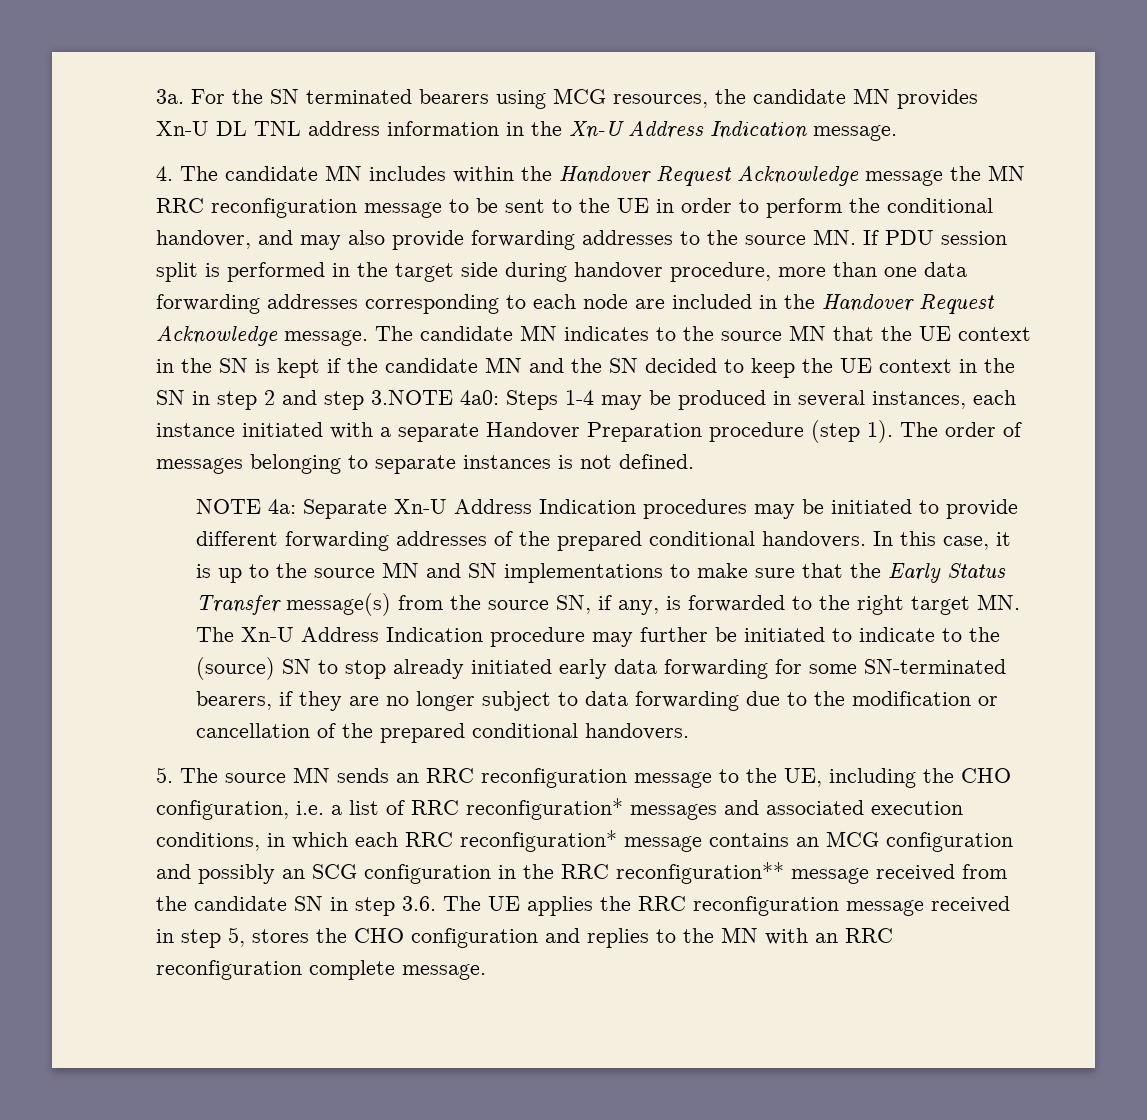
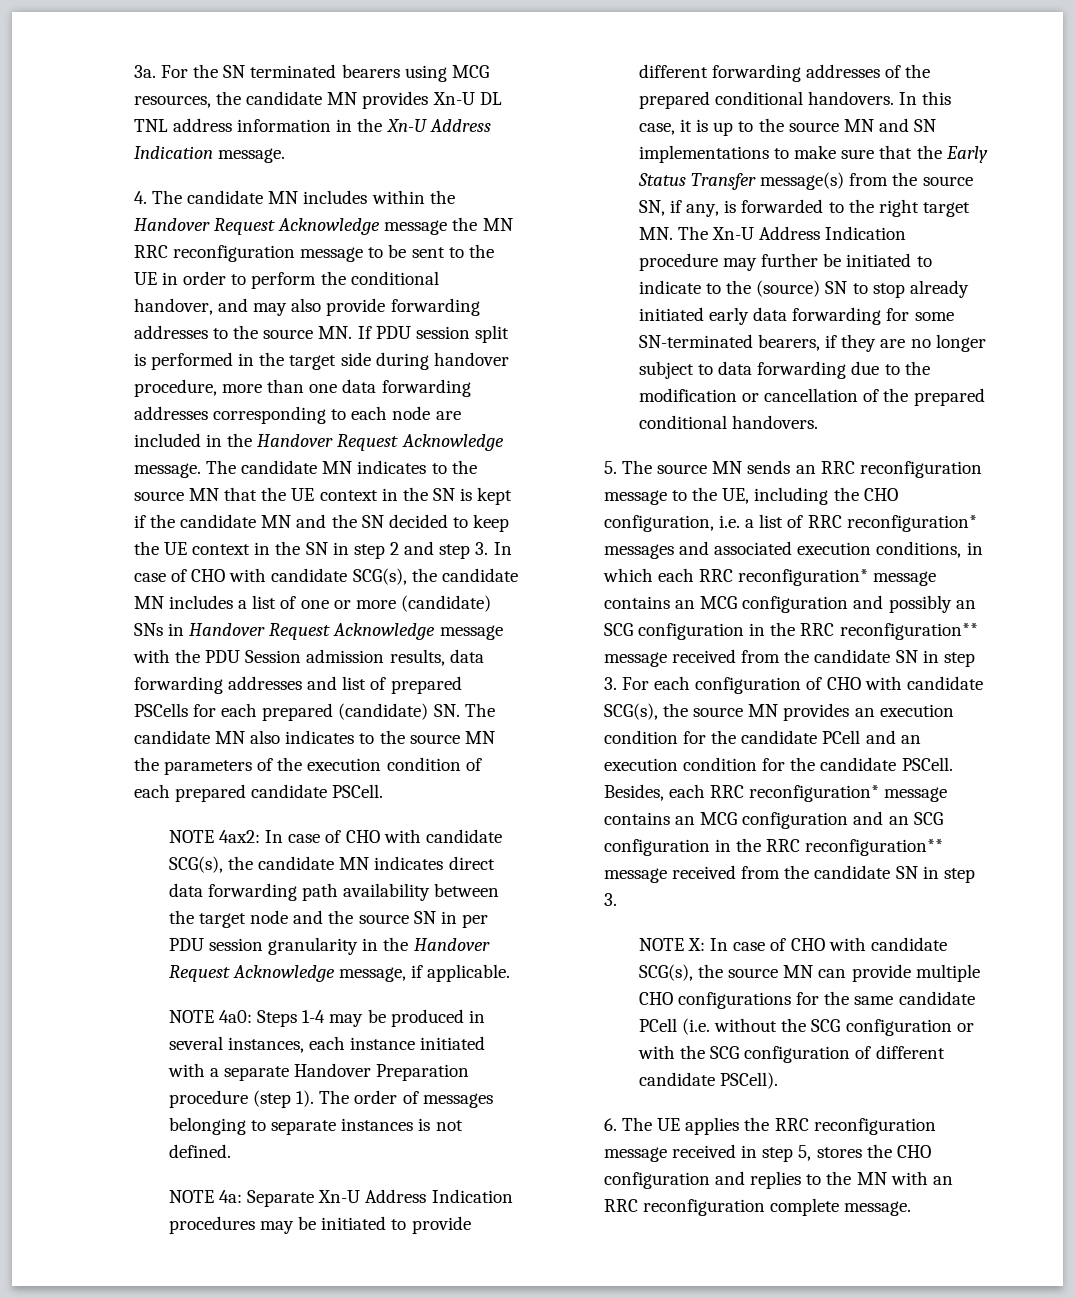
[370,390,453,405] 3.NOTE -> [475,542,512,555] [133,568,518,585] [133,595,491,612] [133,623,503,640] [132,649,484,666] [133,676,462,694] [133,703,495,721] [133,730,495,744] [133,757,482,775] [133,784,384,802] [168,829,502,843] [168,856,495,873] [168,883,500,901] [168,910,488,928] [168,937,490,955] [168,964,511,982] [168,1010,214,1023] 3. In case of CHO with candidate SCG(s), the candidate MN includes a list of one or more (candidate) SNs in Handover Request Acknowledge message with the PDU Session admission results, data forwarding addresses and list of prepared PSCells for each prepared (candidate) SN. The candidate MN also indicates to the source MN the parameters of the execution condition of each prepared candidate PSCell. // NOTE 4ax2: In case of CHO with candidate SCG(s), the candidate MN indicates direct data forwarding path availability between the target node and the source SN in per PDU session granularity in the Handover Request Acknowledge message, if applicable. // NOTE
[401,896,436,911] 3.6. -> [603,676,983,694] [603,703,954,721] [603,730,921,744] [603,757,953,771] [603,784,948,802] [603,811,943,829] [603,838,944,856] [603,865,975,883] [603,893,617,906] [638,937,947,951] [638,964,980,982] [638,991,975,1009] [638,1018,974,1036] [637,1045,945,1063] [638,1072,779,1089] [603,1118,617,1131] 3. For each configuration of CHO with candidate SCG(s), the source MN provides an execution condition for the candidate PCell and an execution condition for the candidate PSCell. Besides, each RRC reconfiguration* message contains an MCG configuration and an SCG configuration in the RRC reconfiguration** message received from the candidate SN in step 3. // NOTE X: In case of CHO with candidate SCG(s), the source MN can provide multiple CHO configurations for the same candidate PCell (i.e. without the SCG configuration or with the SCG configuration of different candidate PSCell). // 6.

